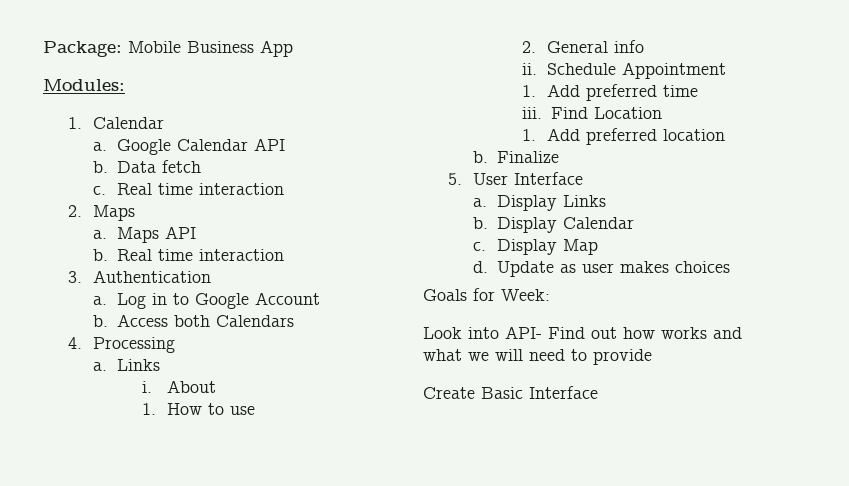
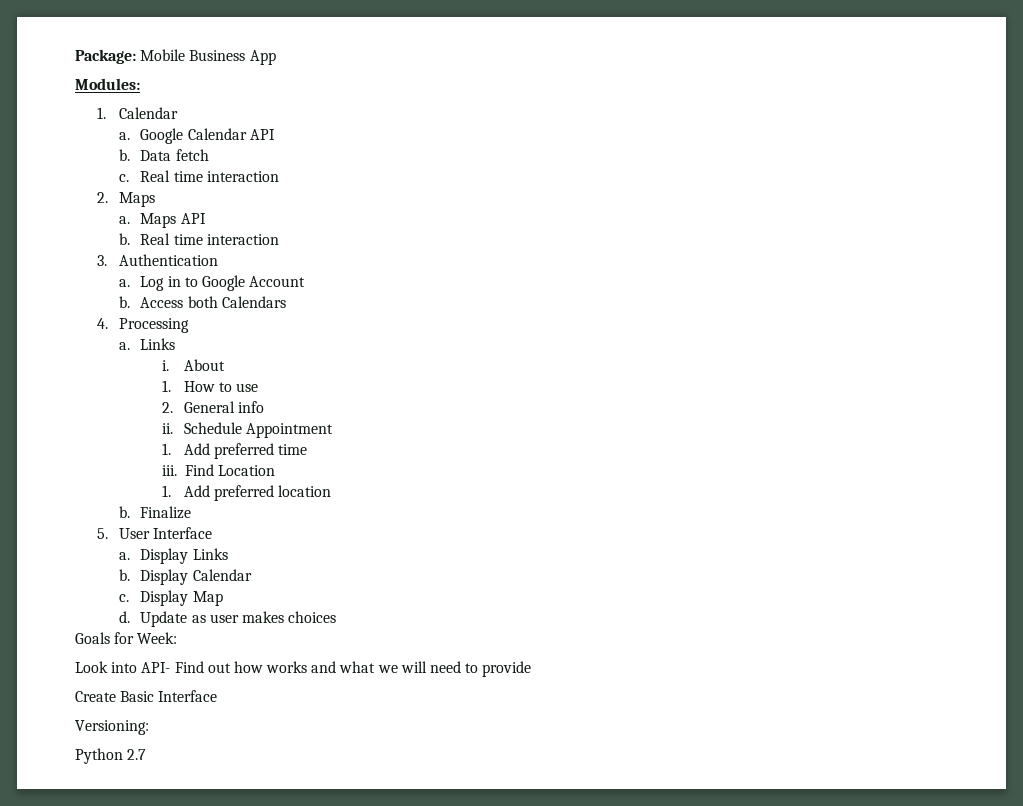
(598, 392) none -> [75,720,149,735] [75,748,147,764] // Versioning: // Python 2.7

